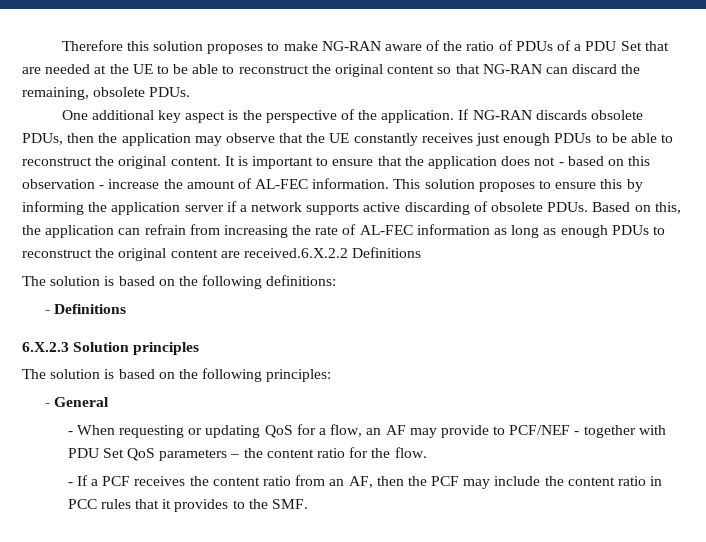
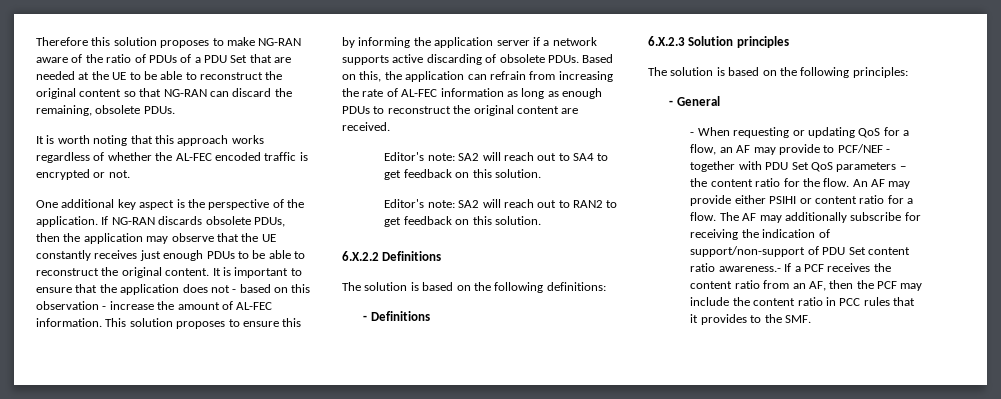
(191, 92) none -> [36,135,264,146] [36,152,308,163] [36,169,130,180] // It is worth noting that this approach works regardless of whether the AL-FEC encoded traffic is encrypted or not.
[243,248,348,258] received.6.X.2.2 -> [342,122,390,131] [384,152,609,161] [384,169,541,180] [384,199,618,208] [384,216,541,227] [342,251,379,261] received. // Editor's note: SA2 will reach out to SA4 to get feedback on this solution. // Editor's note: SA2 will reach out to RAN2 to get feedback on this solution. // 6.X.2.2
[67,482,73,486] // - -> [852,179,911,189] [690,195,914,206] [690,212,921,223] [690,229,830,240] [690,246,910,257] [690,263,781,272] An AF may provide either PSIHI or content ratio for a flow. The AF may additionally subscribe for receiving the indication of support/non-support of PDU Set content ratio awareness.-

